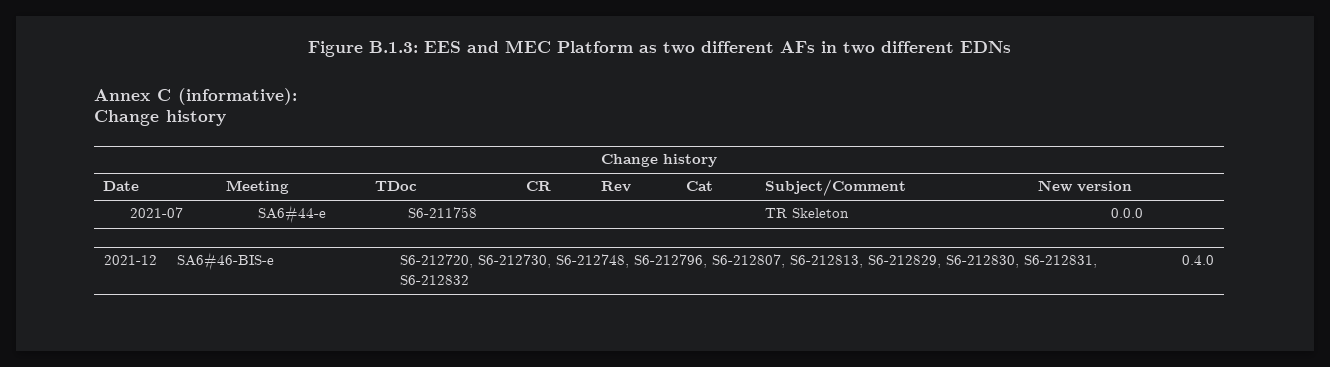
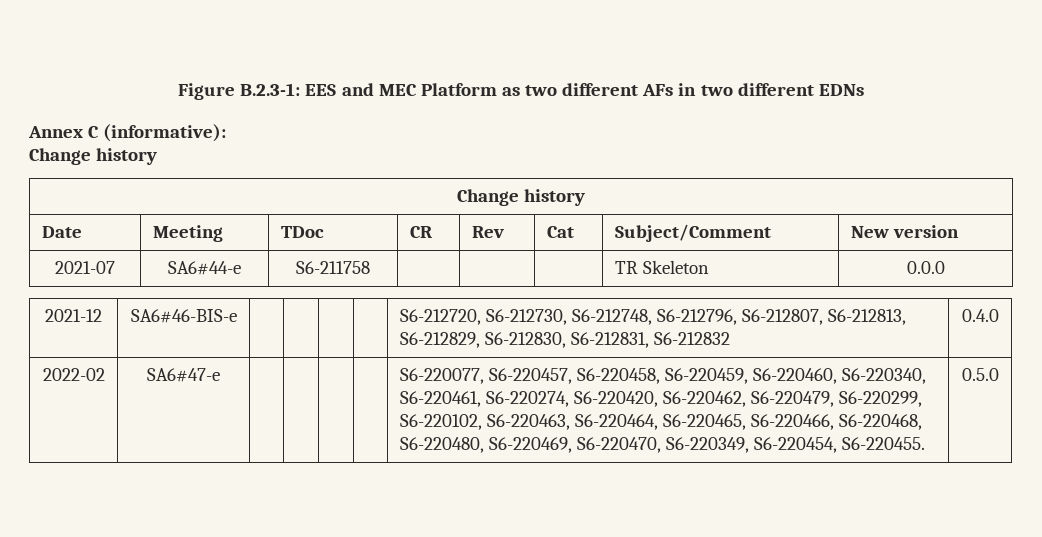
[368,41,418,53] B.1.3: -> [240,83,301,96] B.2.3-1:
(1214, 260) none -> [42,368,105,381] [147,368,220,382] [399,368,927,384] [399,391,923,407] [399,414,923,430] [399,437,926,453] [961,368,999,381] // 2022-02 | SA6#47-e | | | | | S6-220077, S6-220457, S6-220458, S6-220459, S6-220460, S6-220340, S6-220461, S6-220274, S6-220420, S6-220462, S6-220479, S6-220299, S6-220102, S6-220463, S6-220464, S6-220465, S6-220466, S6-220468, S6-220480, S6-220469, S6-220470, S6-220349, S6-220454, S6-220455. | 0.5.0

